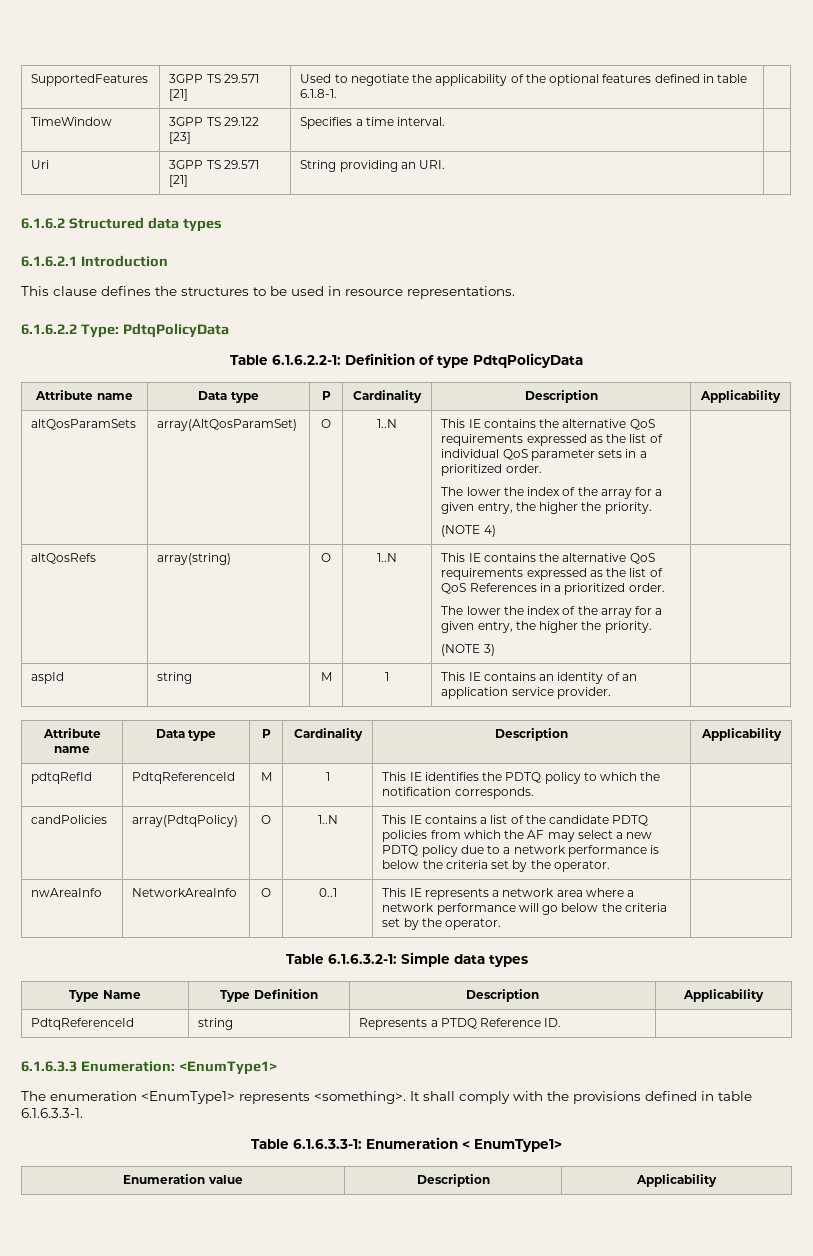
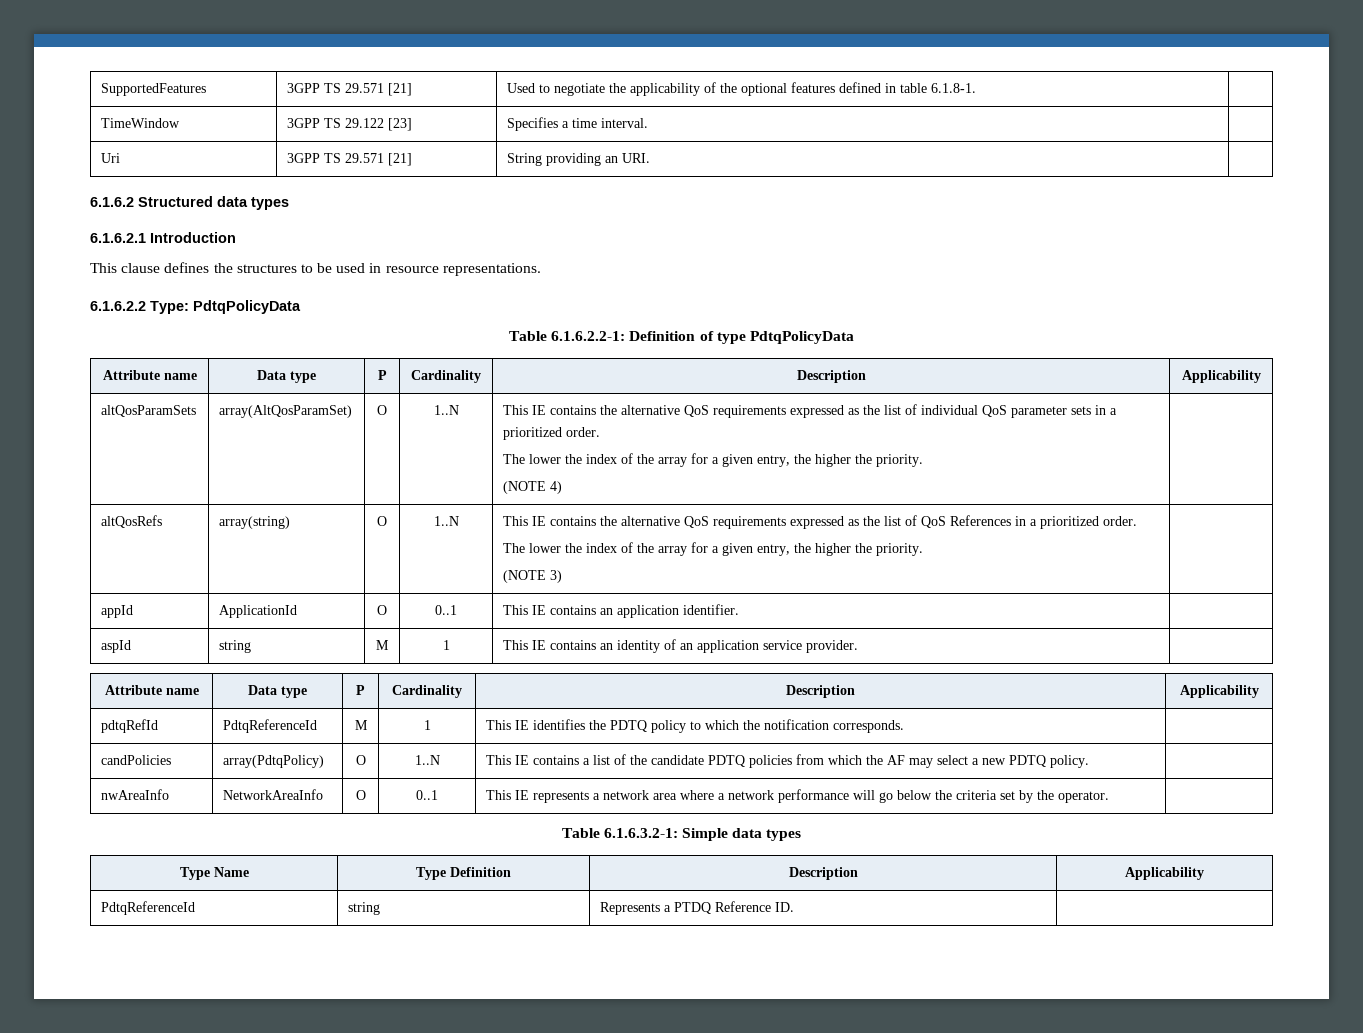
(495, 650) none -> [101,605,134,618] [219,605,298,618] [377,605,387,615] [435,605,457,615] [503,604,740,618] // appId | ApplicationId | O | 0..1 | This IE contains an application identifier. |
[421,845,660,857] [382,860,610,872] policy due to a network performance is below the criteria set by the operator. -> [1050,755,1090,768] policy.
[21,1061,277,1075] [21,1091,752,1104] [21,1108,83,1118] [251,1137,562,1152] [123,1174,243,1184] [416,1174,490,1187] [636,1174,718,1187] // 6.1.6.3.3 Enumeration: <EnumType1> // The enumeration <EnumType1> represents <something>. It shall comply with the provisions defined in table 6.1.6.3.3-1. // Table 6.1.6.3.3-1: Enumeration < EnumType1> // Enumeration value | Description | Applicability -> (795, 907) none

